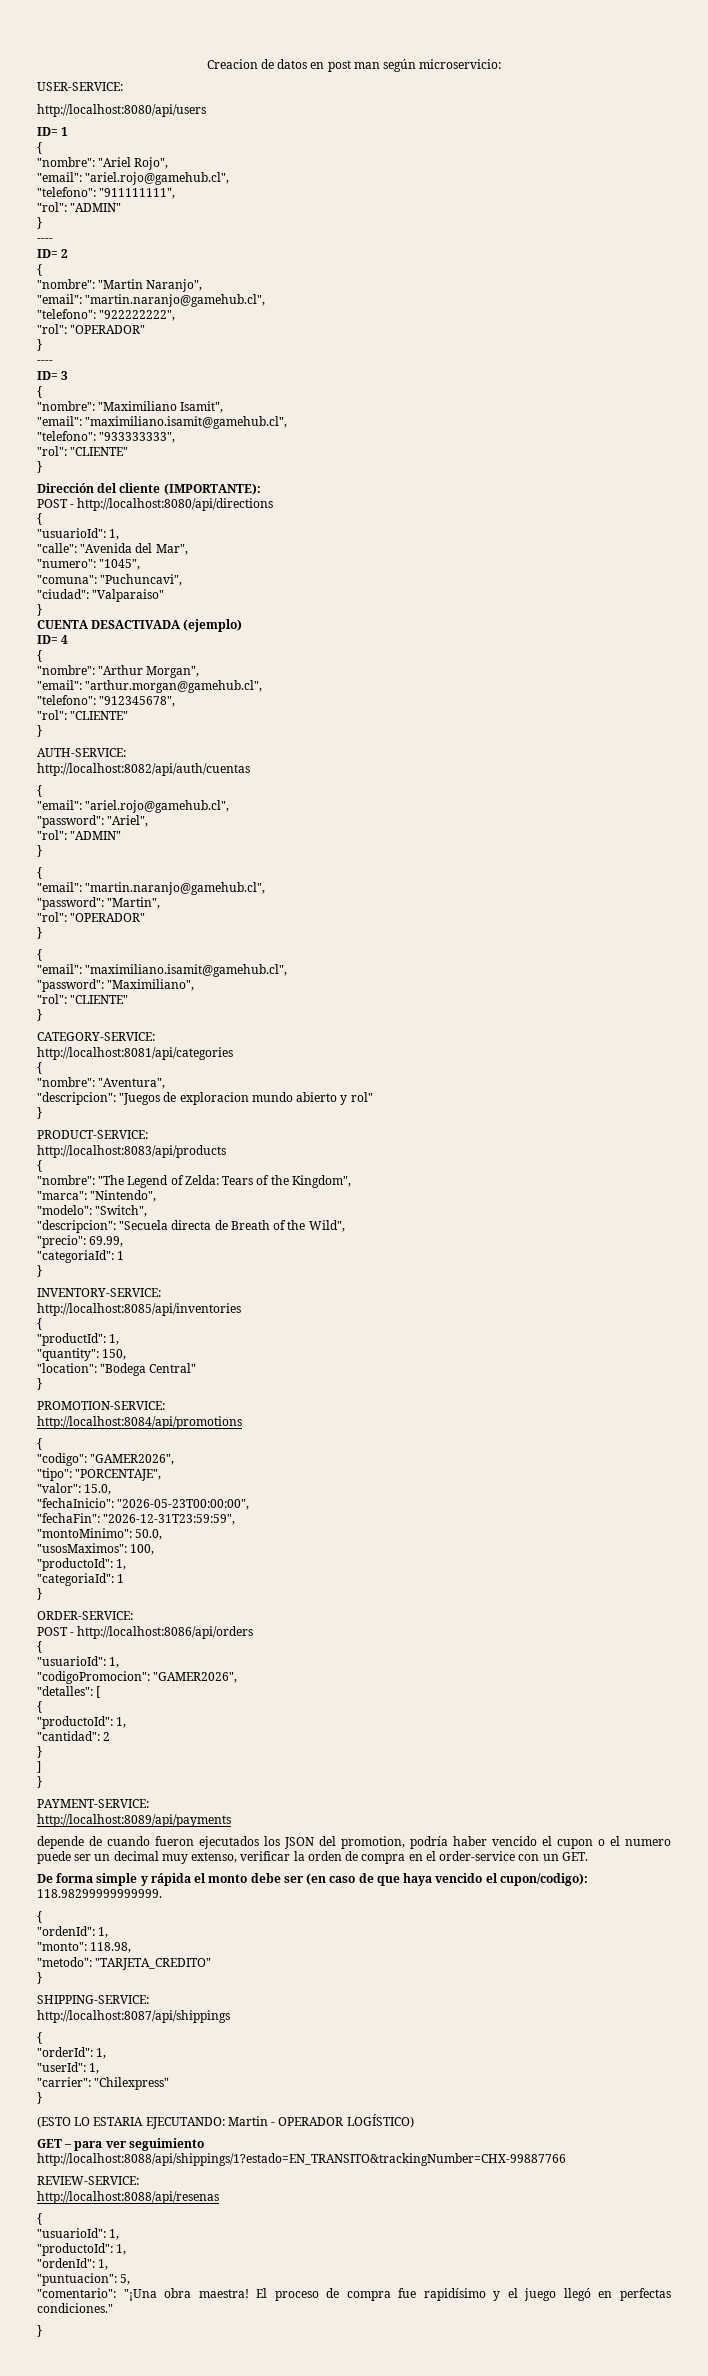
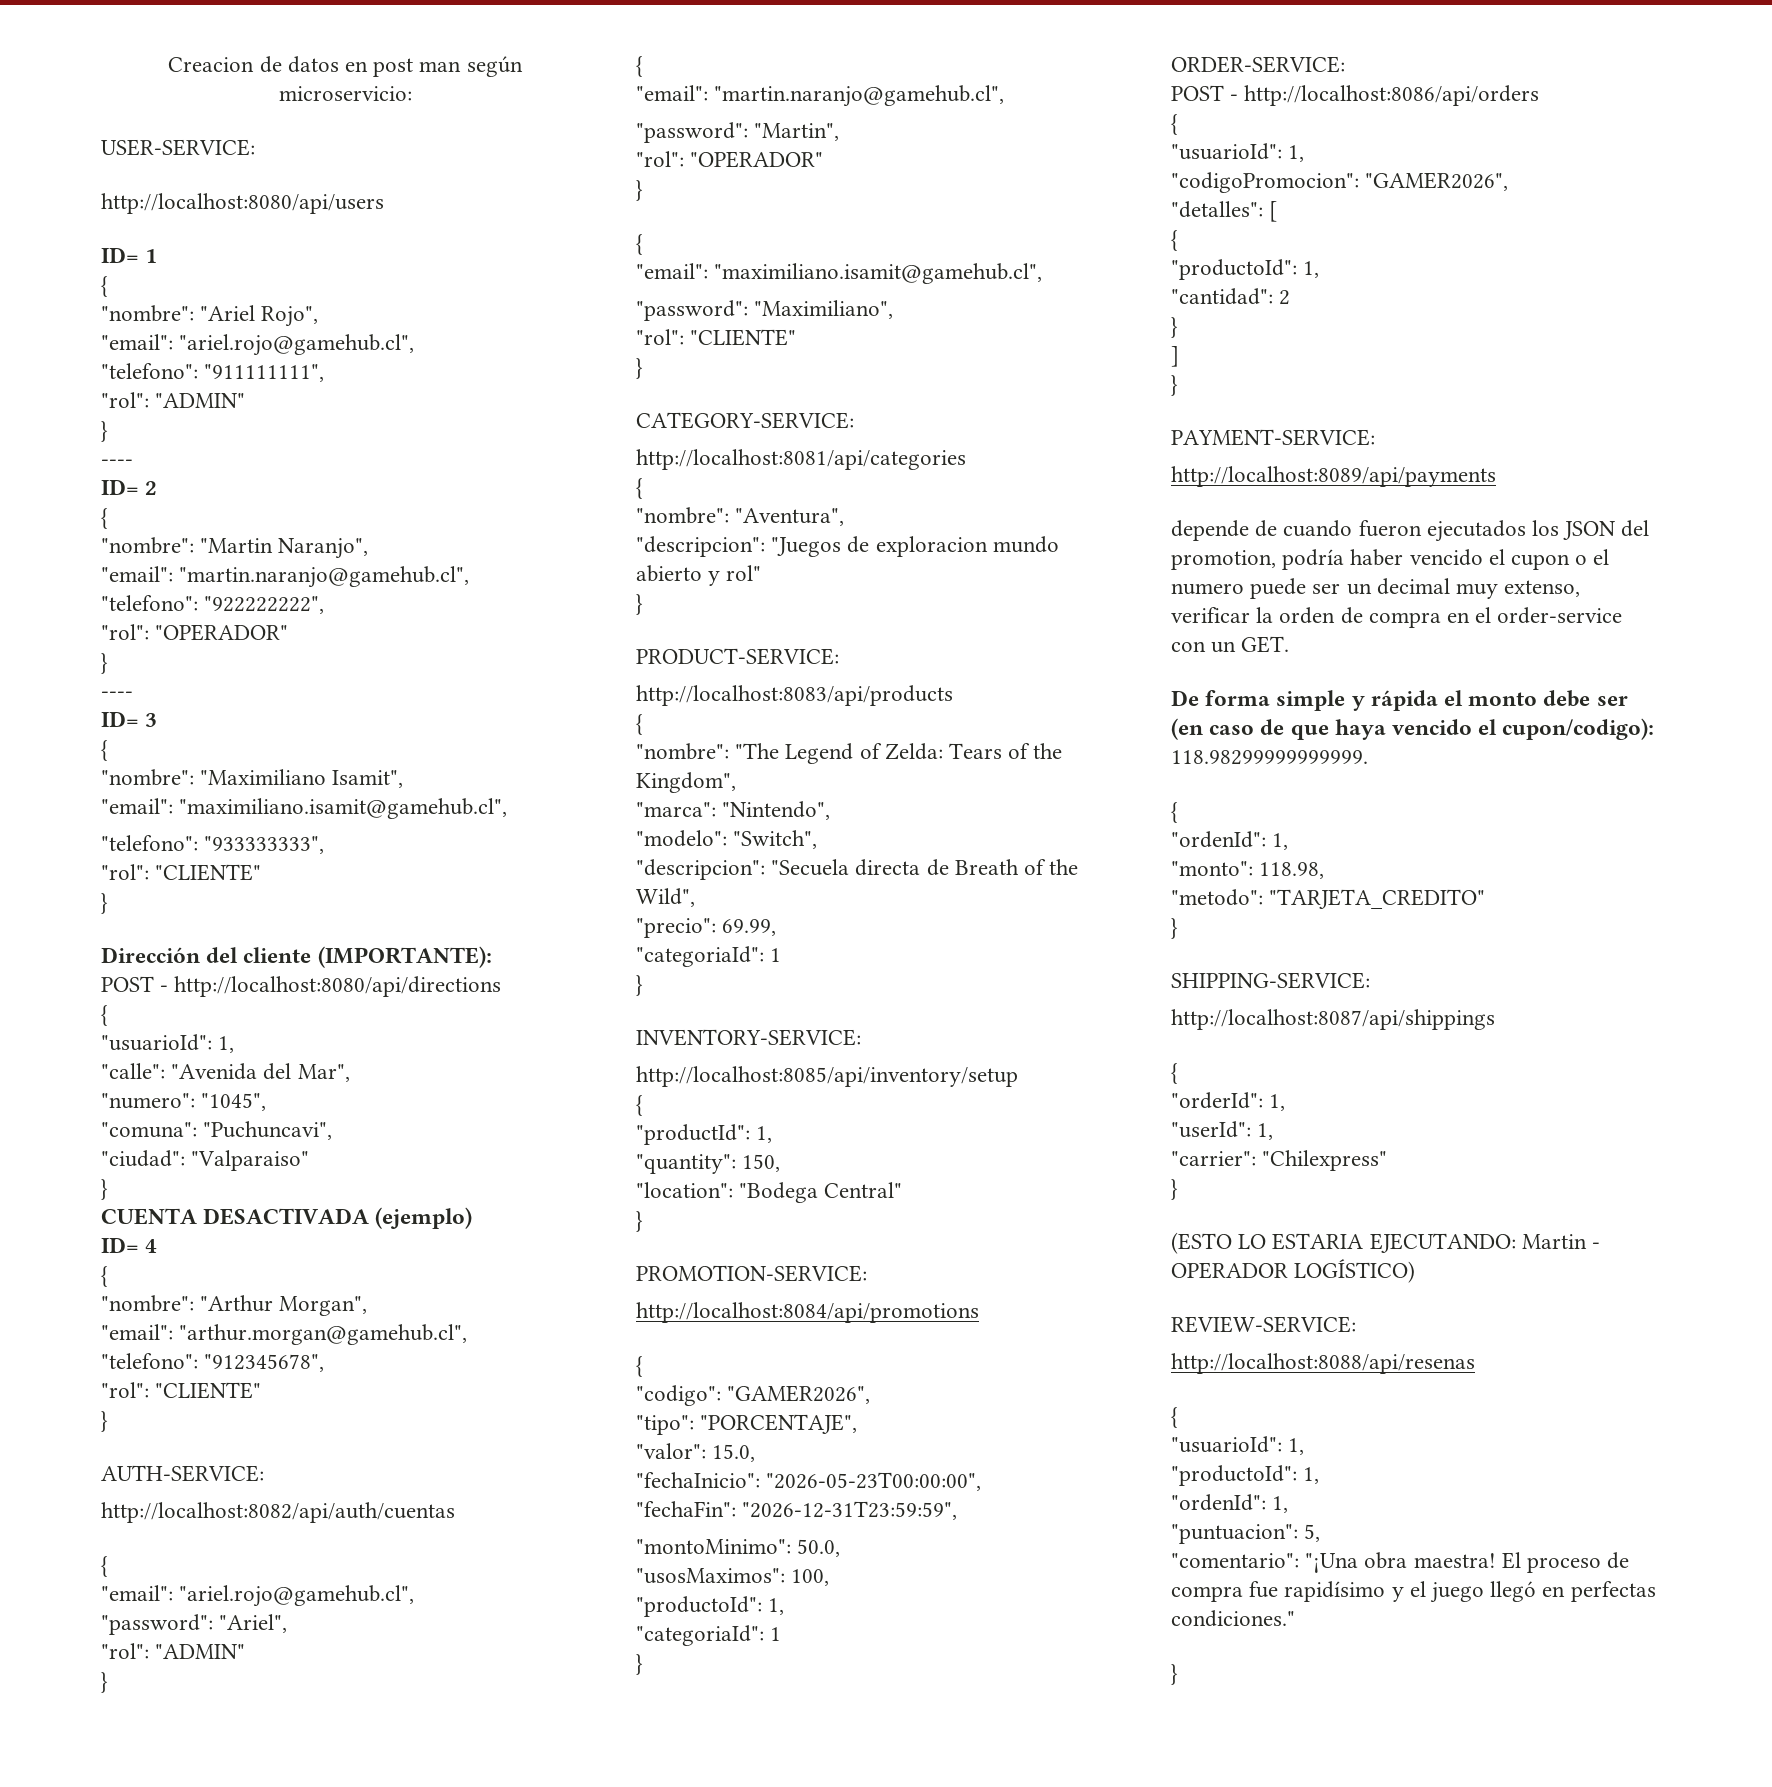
[37,1303,241,1316] http://localhost:8085/api/inventories -> [636,1066,1018,1087] http://localhost:8085/api/inventory/setup
[37,2138,204,2151] [37,2153,566,2166] // GET – para ver seguimiento http://localhost:8088/api/shippings/1?estado=EN_TRANSITO&trackingNumber=CHX-99887766 -> (1416, 1271) none

